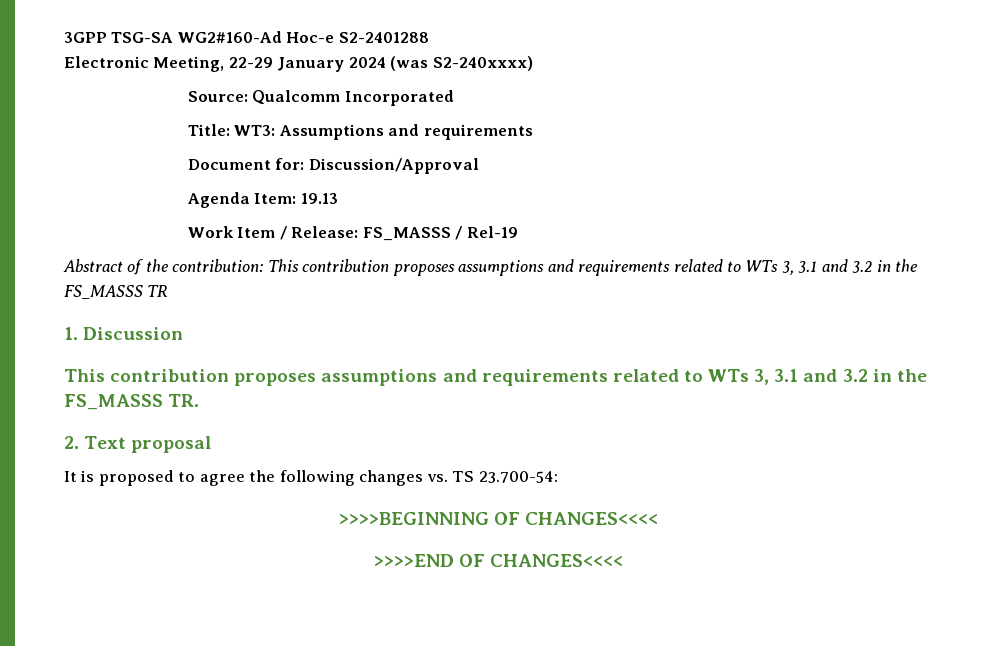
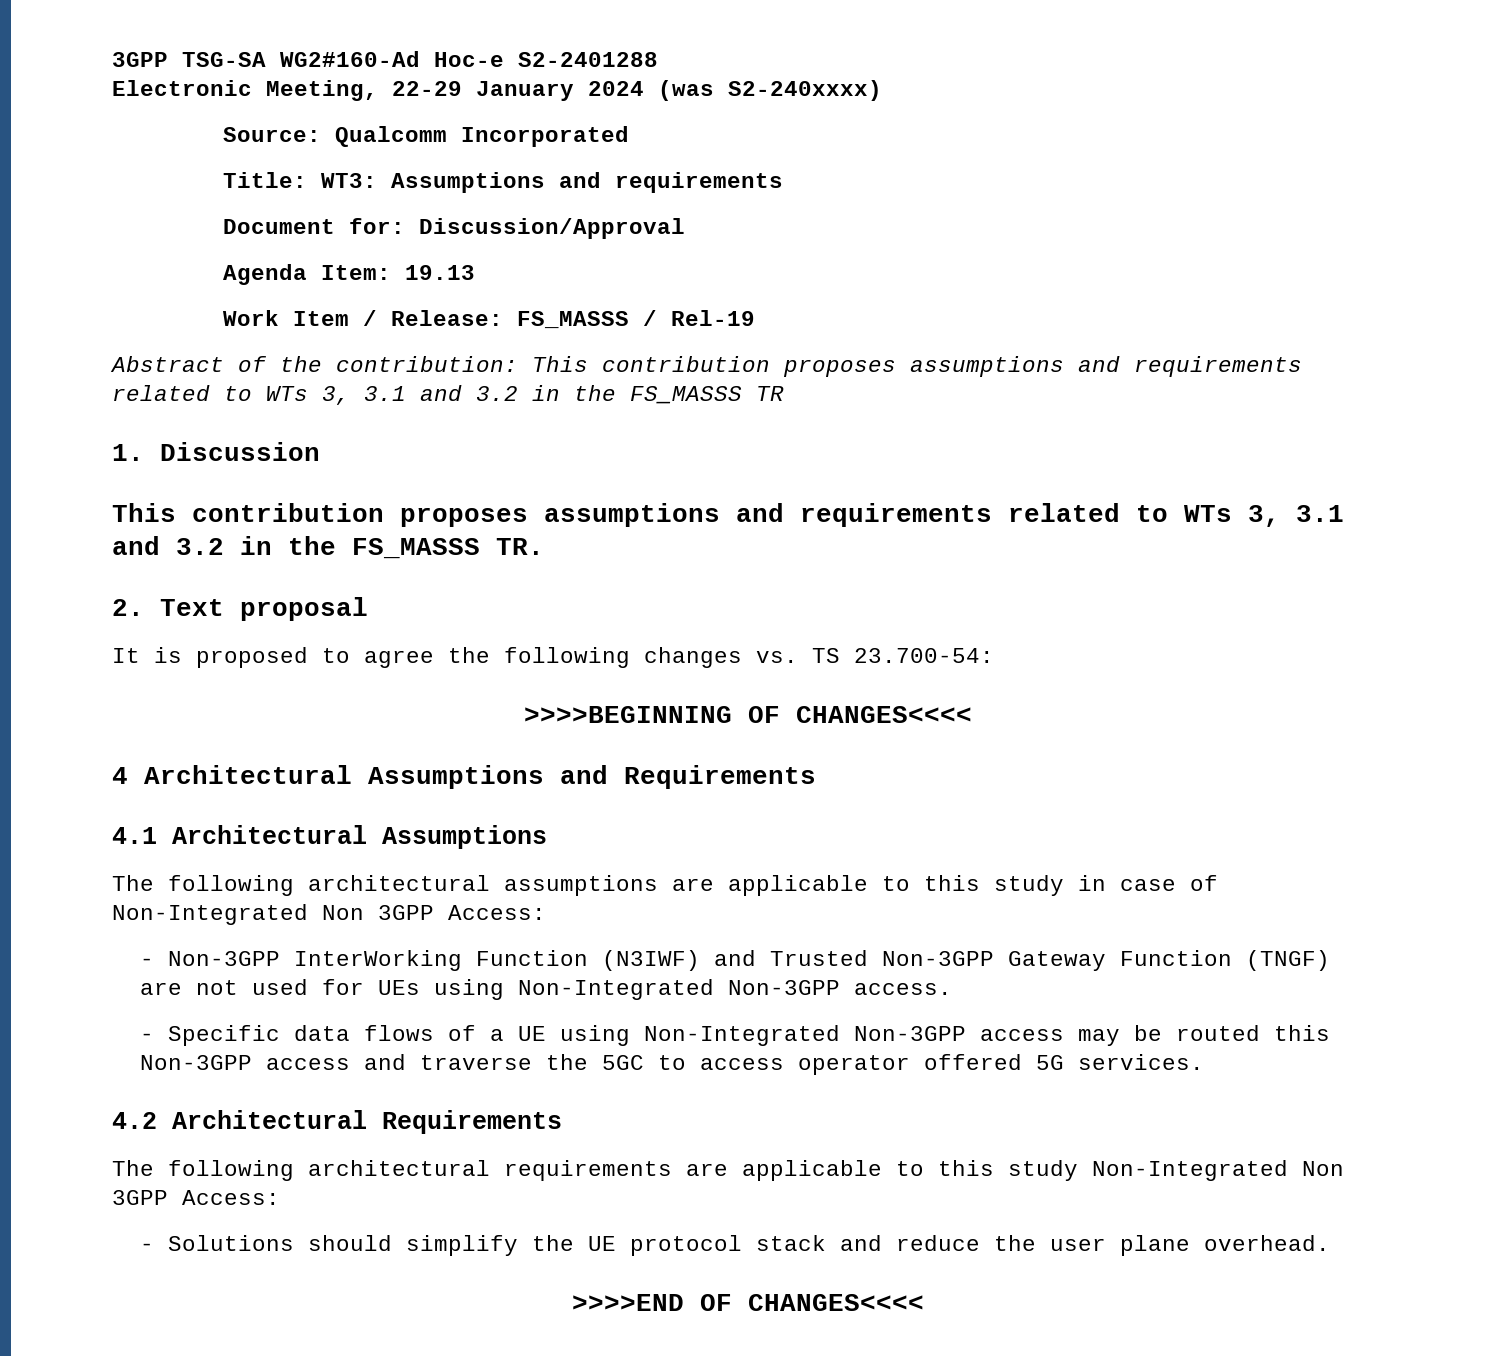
(659, 518) none -> [112,765,816,789] [112,825,547,849] [112,875,1218,896] [112,904,546,925] [139,950,1330,971] [139,979,952,1000] [139,1025,1330,1046] [139,1054,1204,1075] [112,1110,562,1134] [112,1160,1344,1181] [112,1190,280,1205] [139,1235,1330,1256] // 4 Architectural Assumptions and Requirements // 4.1 Architectural Assumptions // The following architectural assumptions are applicable to this study in case of Non-Integrated Non 3GPP Access: // - Non-3GPP InterWorking Function (N3IWF) and Trusted Non-3GPP Gateway Function (TNGF) are not used for UEs using Non-Integrated Non-3GPP access. // - Specific data flows of a UE using Non-Integrated Non-3GPP access may be routed this Non-3GPP access and traverse the 5GC to access operator offered 5G services. // 4.2 Architectural Requirements // The following architectural requirements are applicable to this study Non-Integrated Non 3GPP Access: // - Solutions should simplify the UE protocol stack and reduce the user plane overhead.

